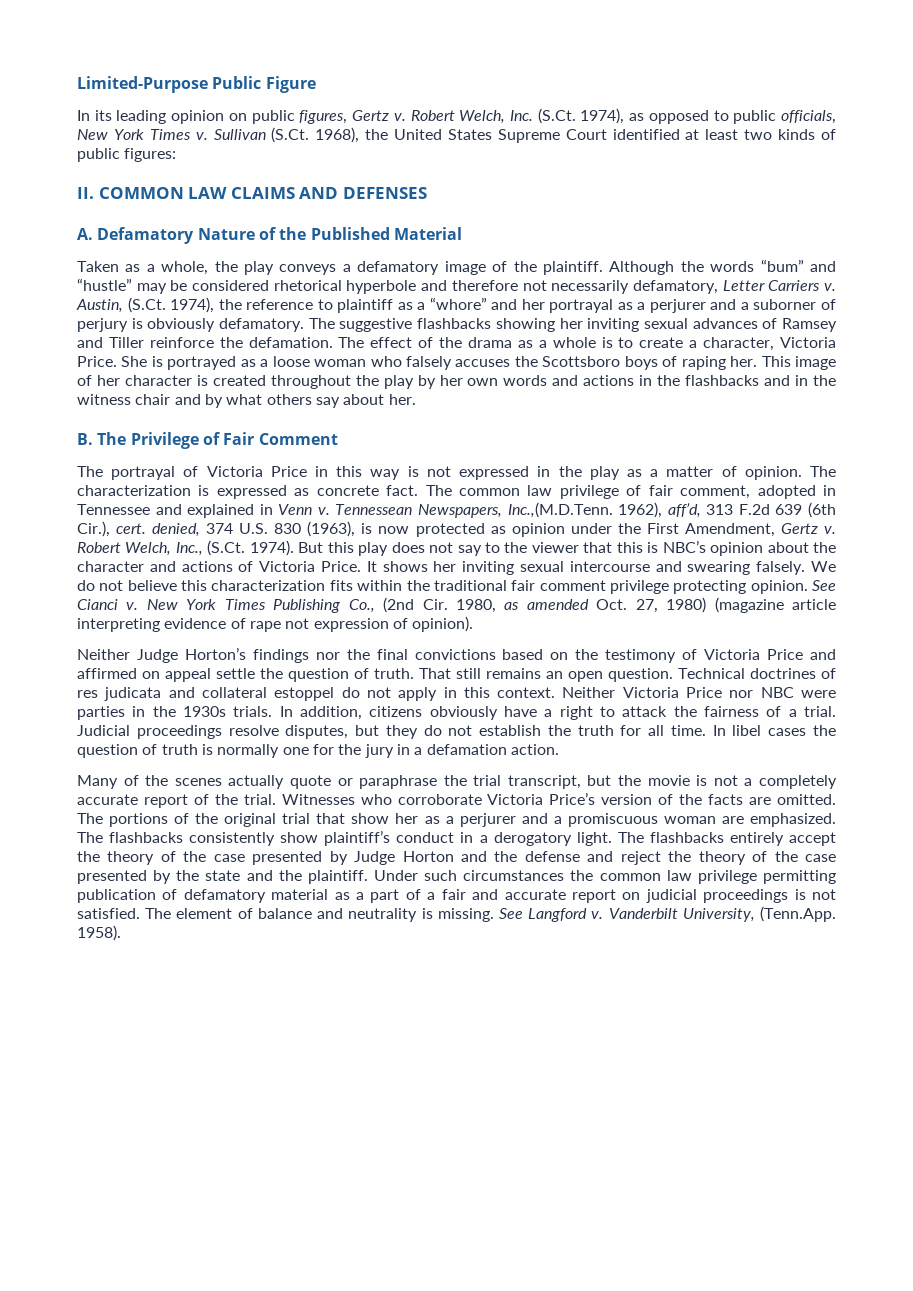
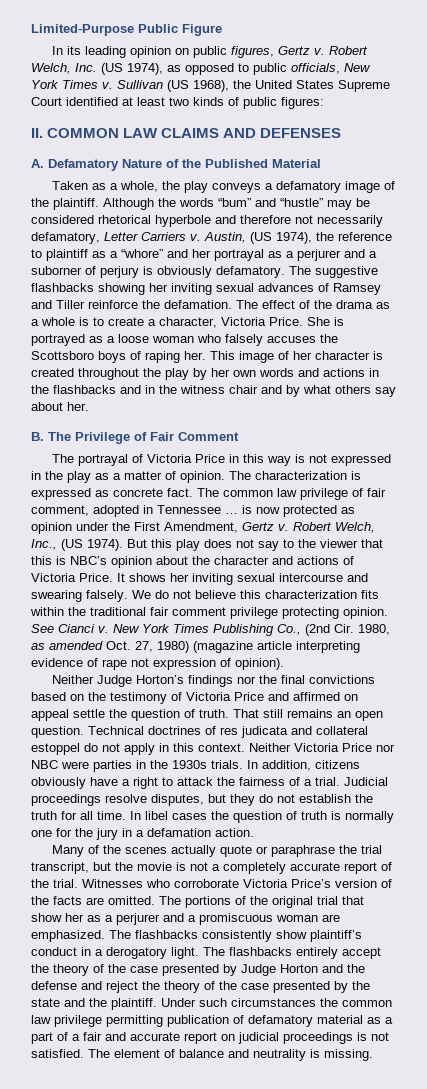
[537,108,576,124] (S.Ct. -> [101,63,123,75] (US
[271,127,310,143] (S.Ct. -> [167,80,189,92] (US
[127,297,166,313] (S.Ct. -> [250,232,272,244] (US
[155,502,836,518] [77,521,356,537] and explained in Venn v. Tennessean Newspapers, Inc.,(M.D.Tenn. 1962), aff’d, 313 F.2d 639 (6th Cir.), cert. denied, 374 U.S. 830 (1963), -> [225,513,238,514] …
[207,540,246,556] (S.Ct. -> [61,539,83,551] (US
[498,906,836,922] [77,925,121,941] See Langford v. Vanderbilt University, (Tenn.App. 1958). -> (373, 1055) none

